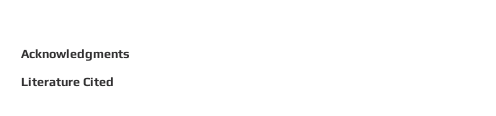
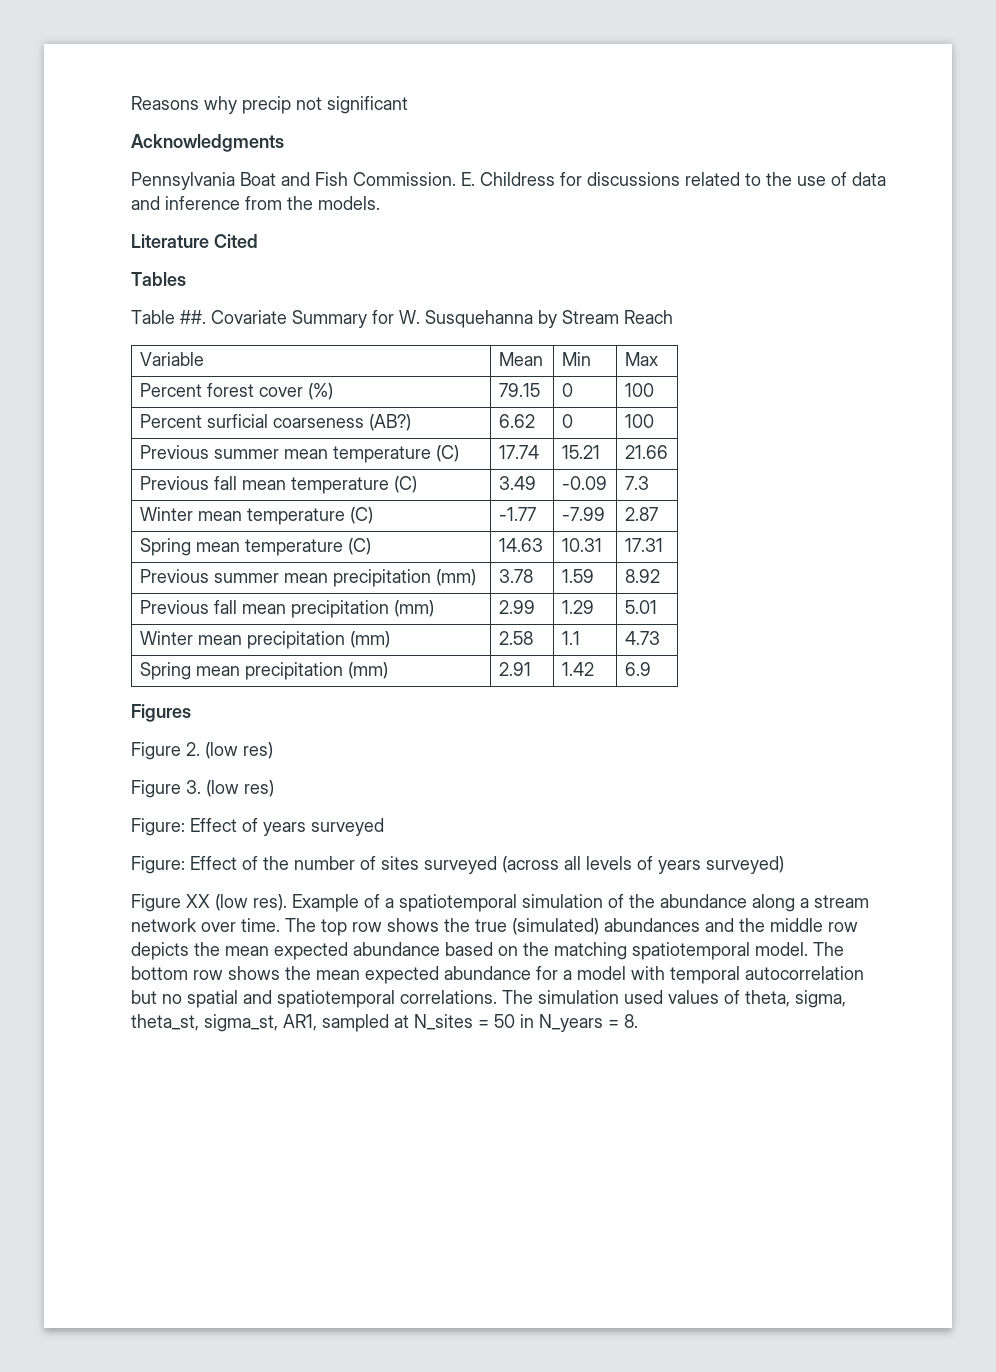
[21,49,130,61] [21,77,115,87] Acknowledgments // Literature Cited -> [131,96,408,114] [131,134,284,152] [131,172,886,190] [131,196,380,210] [131,234,258,248] [131,272,186,286] [131,310,673,328] [139,352,204,366] [498,352,543,366] [561,352,591,366] [624,352,658,366] [139,383,333,400] [498,383,540,397] [561,383,573,397] [624,383,654,397] [139,414,411,431] [498,414,535,428] [561,414,573,428] [624,414,654,428] [139,445,459,463] [498,445,539,459] [561,445,600,459] [624,445,668,459] [139,476,417,494] [498,476,536,490] [561,476,607,490] [624,476,649,490] [139,507,373,525] [498,507,536,521] [561,507,605,521] [624,507,658,521] [139,538,371,556] [498,538,543,552] [561,538,602,552] [624,538,663,552] [139,569,476,587] [498,569,533,583] [561,569,594,583] [624,569,660,583] [139,600,434,618] [498,600,535,614] [561,600,594,614] [624,600,657,614] [139,631,390,649] [498,631,533,645] [561,631,580,645] [624,631,660,645] [139,662,388,680] [498,662,531,676] [561,662,594,676] [624,662,651,676] [131,704,191,722] [131,742,273,760] [131,780,274,798] [131,818,384,836] [131,856,784,874] [131,894,869,912] [131,918,858,936] [131,942,844,960] [131,966,864,984] [131,990,846,1008] [131,1014,638,1032] Reasons why precip not significant // Acknowledgments // Pennsylvania Boat and Fish Commission. E. Childress for discussions related to the use of data and inference from the models. // Literature Cited // Tables // Table ##. Covariate Summary for W. Susquehanna by Stream Reach // Variable | Mean | Min | Max // Percent forest cover (%) | 79.15 | 0 | 100 // Percent surficial coarseness (AB?) | 6.62 | 0 | 100 // Previous summer mean temperature (C) | 17.74 | 15.21 | 21.66 // Previous fall mean temperature (C) | 3.49 | -0.09 | 7.3 // Winter mean temperature (C) | -1.77 | -7.99 | 2.87 // Spring mean temperature (C) | 14.63 | 10.31 | 17.31 // Previous summer mean precipitation (mm) | 3.78 | 1.59 | 8.92 // Previous fall mean precipitation (mm) | 2.99 | 1.29 | 5.01 // Winter mean precipitation (mm) | 2.58 | 1.1 | 4.73 // Spring mean precipitation (mm) | 2.91 | 1.42 | 6.9 // Figures // Figure 2. (low res) // Figure 3. (low res) // Figure: Effect of years surveyed // Figure: Effect of the number of sites surveyed (across all levels of years surveyed) // Figure XX (low res). Example of a spatiotemporal simulation of the abundance along a stream network over time. The top row shows the true (simulated) abundances and the middle row depicts the mean expected abundance based on the matching spatiotemporal model. The bottom row shows the mean expected abundance for a model with temporal autocorrelation but no spatial and spatiotemporal correlations. The simulation used values of theta, sigma, theta_st, sigma_st, AR1, sampled at N_sites = 50 in N_years = 8.

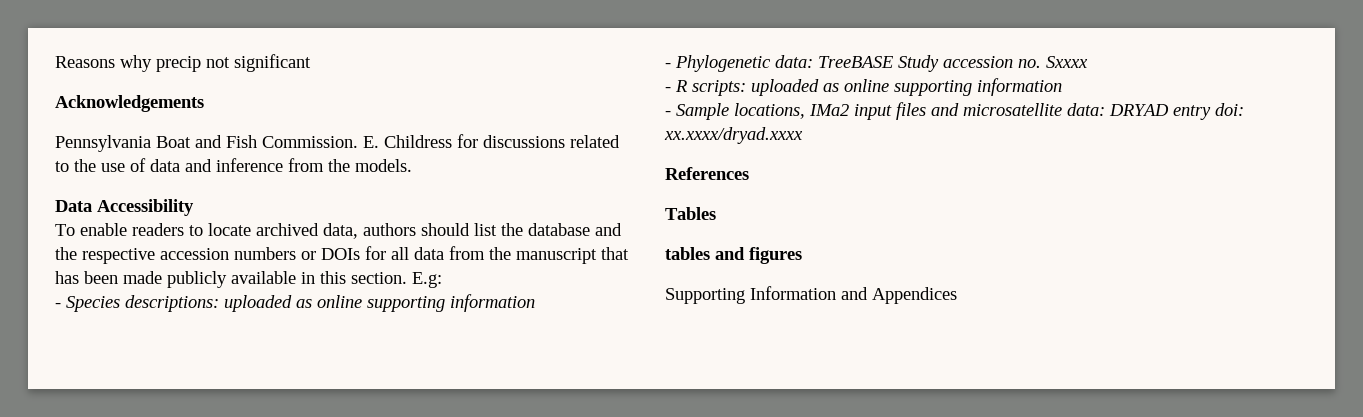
[131,134,284,152] Acknowledgments -> [55,95,204,112] Acknowledgements
[131,234,258,248] [131,272,186,286] [131,310,673,328] [139,352,204,366] [498,352,543,366] [561,352,591,366] [624,352,658,366] [139,383,333,400] [498,383,540,397] [561,383,573,397] [624,383,654,397] [139,414,411,431] [498,414,535,428] [561,414,573,428] [624,414,654,428] [139,445,459,463] [498,445,539,459] [561,445,600,459] [624,445,668,459] [139,476,417,494] [498,476,536,490] [561,476,607,490] [624,476,649,490] [139,507,373,525] [498,507,536,521] [561,507,605,521] [624,507,658,521] [139,538,371,556] [498,538,543,552] [561,538,602,552] [624,538,663,552] [139,569,476,587] [498,569,533,583] [561,569,594,583] [624,569,660,583] [139,600,434,618] [498,600,535,614] [561,600,594,614] [624,600,657,614] [139,631,390,649] [498,631,533,645] [561,631,580,645] [624,631,660,645] [139,662,388,680] [498,662,531,676] [561,662,594,676] [624,662,651,676] [131,704,191,722] [131,742,273,760] [131,780,274,798] [131,818,384,836] [131,856,784,874] [131,894,869,912] [131,918,858,936] [131,942,844,960] [131,966,864,984] [131,990,846,1008] [131,1014,638,1032] Literature Cited // Tables // Table ##. Covariate Summary for W. Susquehanna by Stream Reach // Variable | Mean | Min | Max // Percent forest cover (%) | 79.15 | 0 | 100 // Percent surficial coarseness (AB?) | 6.62 | 0 | 100 // Previous summer mean temperature (C) | 17.74 | 15.21 | 21.66 // Previous fall mean temperature (C) | 3.49 | -0.09 | 7.3 // Winter mean temperature (C) | -1.77 | -7.99 | 2.87 // Spring mean temperature (C) | 14.63 | 10.31 | 17.31 // Previous summer mean precipitation (mm) | 3.78 | 1.59 | 8.92 // Previous fall mean precipitation (mm) | 2.99 | 1.29 | 5.01 // Winter mean precipitation (mm) | 2.58 | 1.1 | 4.73 // Spring mean precipitation (mm) | 2.91 | 1.42 | 6.9 // Figures // Figure 2. (low res) // Figure 3. (low res) // Figure: Effect of years surveyed // Figure: Effect of the number of sites surveyed (across all levels of years surveyed) // Figure XX (low res). Example of a spatiotemporal simulation of the abundance along a stream network over time. The top row shows the true (simulated) abundances and the middle row depicts the mean expected abundance based on the matching spatiotemporal model. The bottom row shows the mean expected abundance for a model with temporal autocorrelation but no spatial and spatiotemporal correlations. The simulation used values of theta, sigma, theta_st, sigma_st, AR1, sampled at N_sites = 50 in N_years = 8. -> [55,199,194,216] [55,223,622,239] [55,246,629,264] [55,271,442,288] [55,294,535,312] [665,55,1088,72] [665,78,1062,96] [665,102,1244,120] [664,127,803,144] [665,167,749,180] [665,207,716,220] [665,247,802,264] [665,286,957,304] Data Accessibility // To enable readers to locate archived data, authors should list the database and the respective accession numbers or DOIs for all data from the manuscript that has been made publicly available in this section. E.g: // - Species descriptions: uploaded as online supporting information // - Phylogenetic data: TreeBASE Study accession no. Sxxxx // - R scripts: uploaded as online supporting information // - Sample locations, IMa2 input files and microsatellite data: DRYAD entry doi: xx.xxxx/dryad.xxxx // References // Tables // tables and figures // Supporting Information and Appendices

